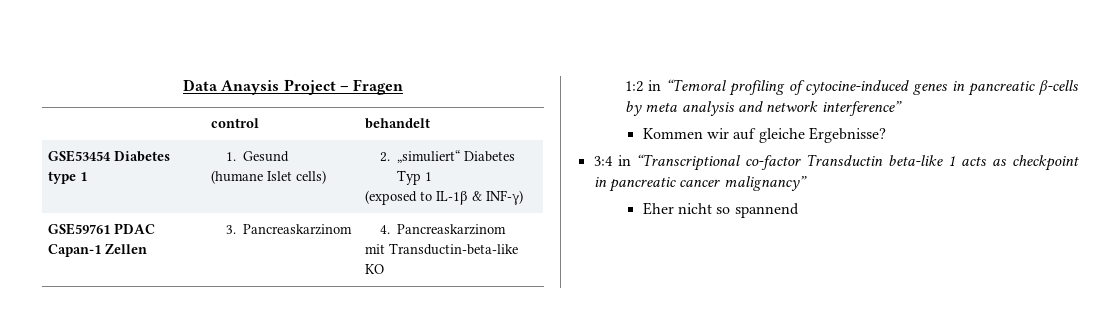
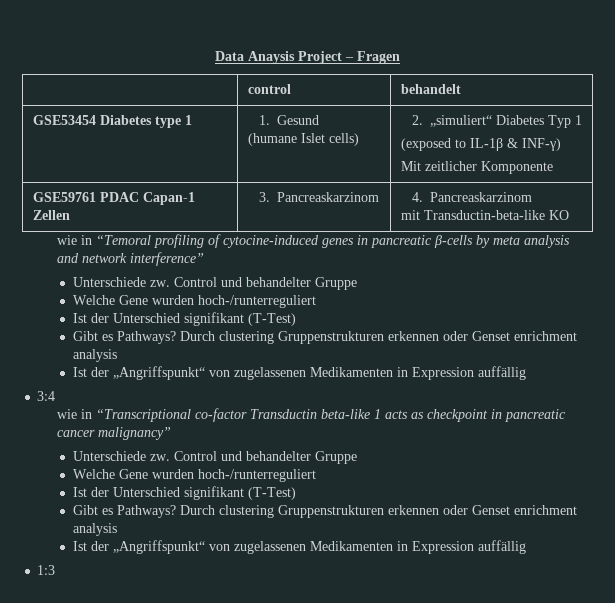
(524, 197) none -> [400,161,553,174] // Mit zeitlicher Komponente
[624,81,643,92] 1:2 -> [57,235,78,245] wie
[642,127,886,143] Kommen wir auf gleiche Ergebnisse? -> [72,277,357,290] [72,295,316,308] [72,312,296,326] [72,331,577,344] [72,349,117,362] [72,366,526,380] Unterschiede zw. Control und behandelter Gruppe // Welche Gene wurden hoch-/runterreguliert // Ist der Unterschied signifikant (T-Test) // Gibt es Pathways? Durch clustering Gruppenstrukturen erkennen oder Genset enrichment analysis // Ist der „Angriffspunkt“ von zugelassenen Medikamenten in Expression auffällig
(613, 161) none -> [57,409,78,419] // wie
[642,202,799,218] Eher nicht so spannend -> [72,451,357,464] [72,469,316,482] [72,486,296,500] [72,505,577,518] [72,523,117,536] [72,540,526,554] [37,565,56,575] Unterschiede zw. Control und behandelter Gruppe // Welche Gene wurden hoch-/runterreguliert // Ist der Unterschied signifikant (T-Test) // Gibt es Pathways? Durch clustering Gruppenstrukturen erkennen oder Genset enrichment analysis // Ist der „Angriffspunkt“ von zugelassenen Medikamenten in Expression auffällig // 1:3

